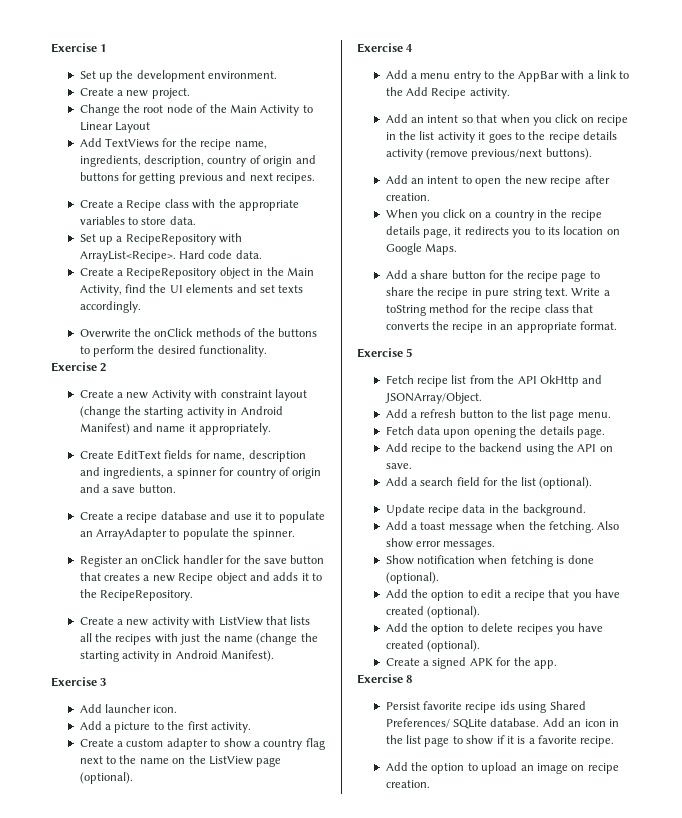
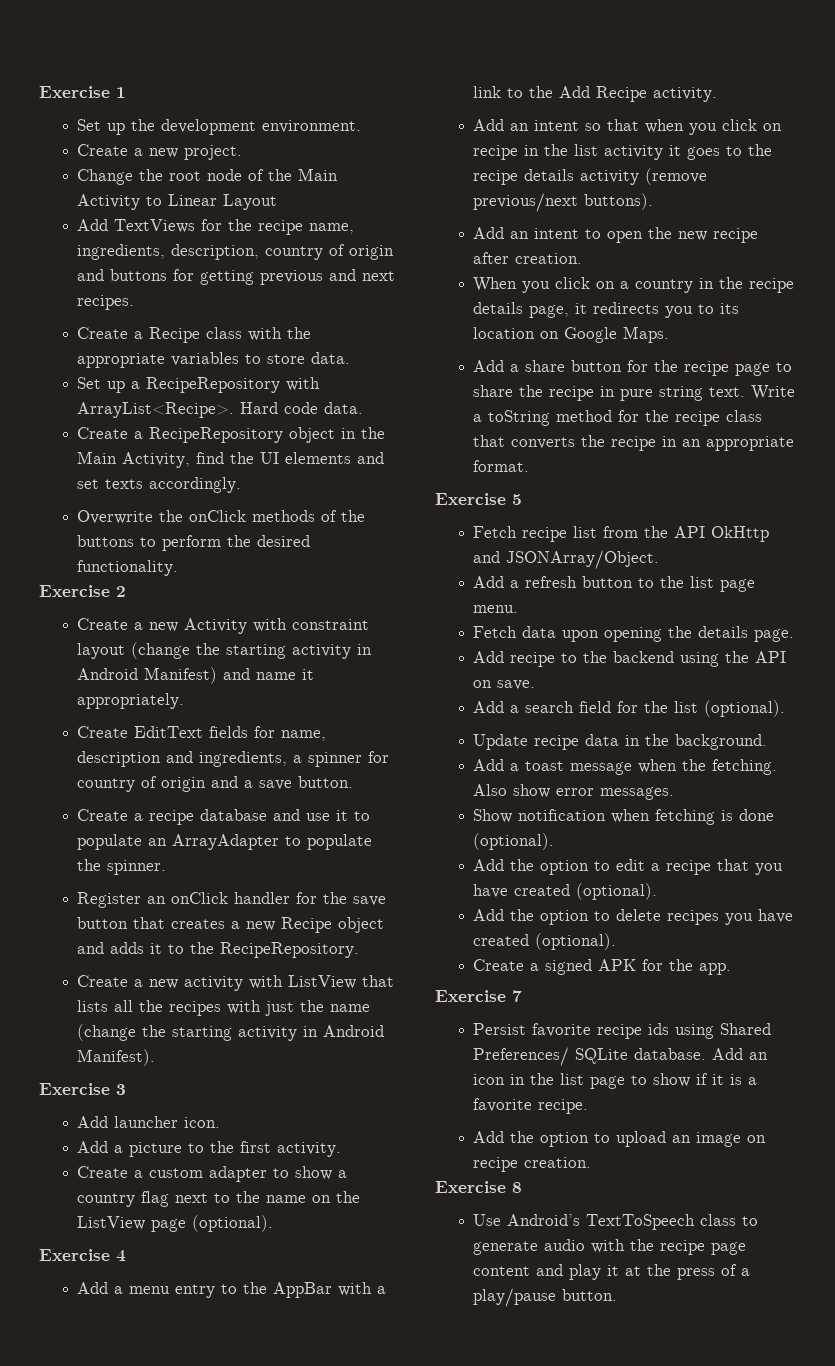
[406,675,413,683] 8 -> [512,990,522,1002] 7
(430, 784) none -> [435,1181,522,1193] [473,1214,759,1230] [473,1239,747,1255] [473,1264,751,1280] [473,1288,618,1307] // Exercise 8 // Use Android’s TextToSpeech class to generate audio with the recipe page content and play it at the press of a play/pause button.

